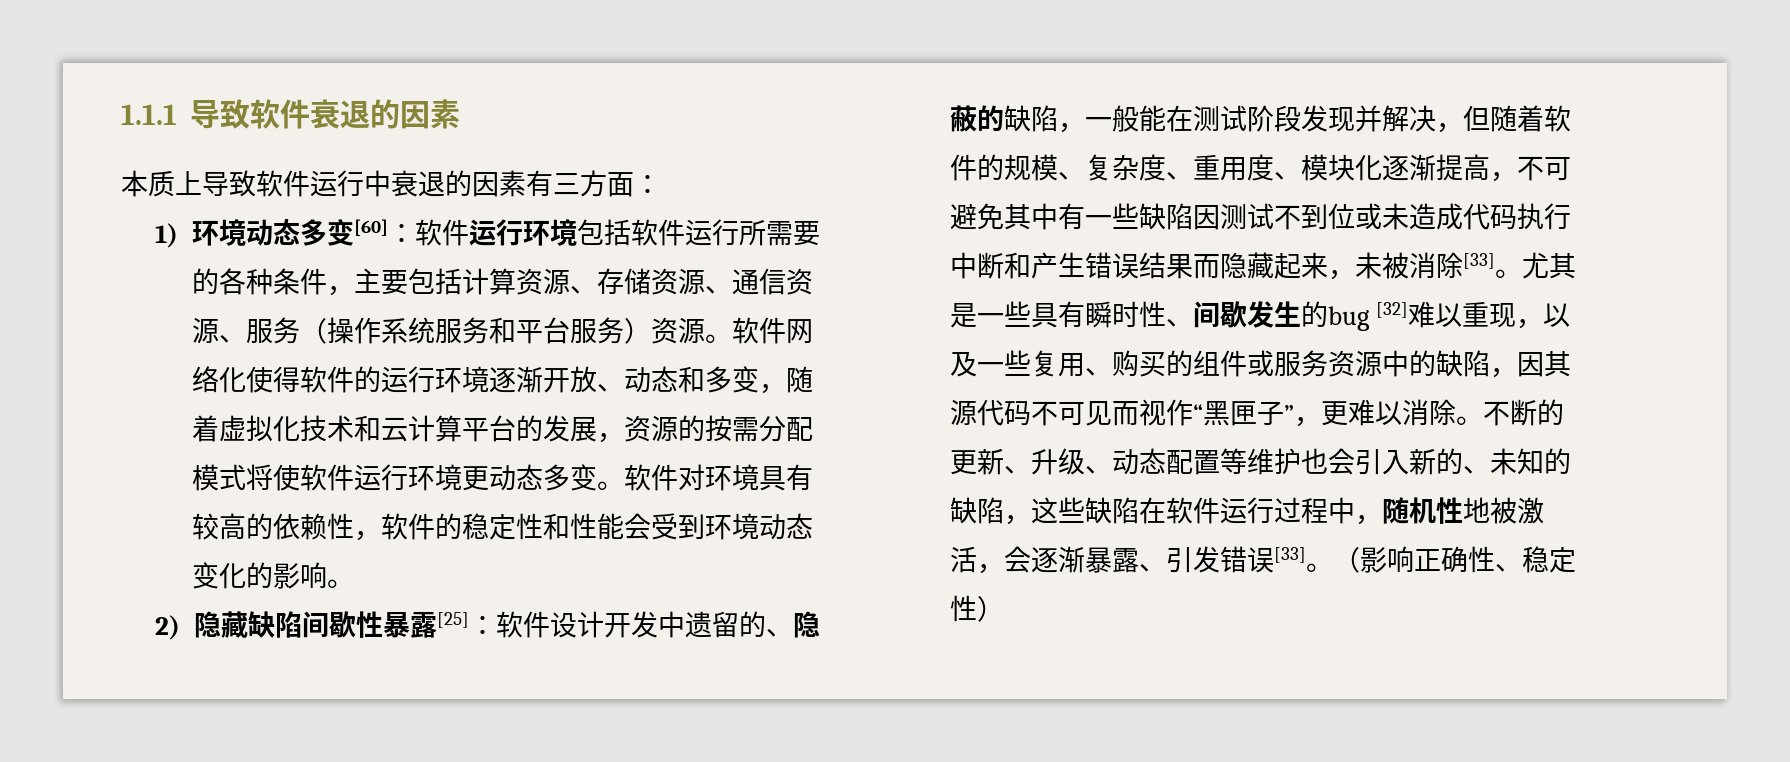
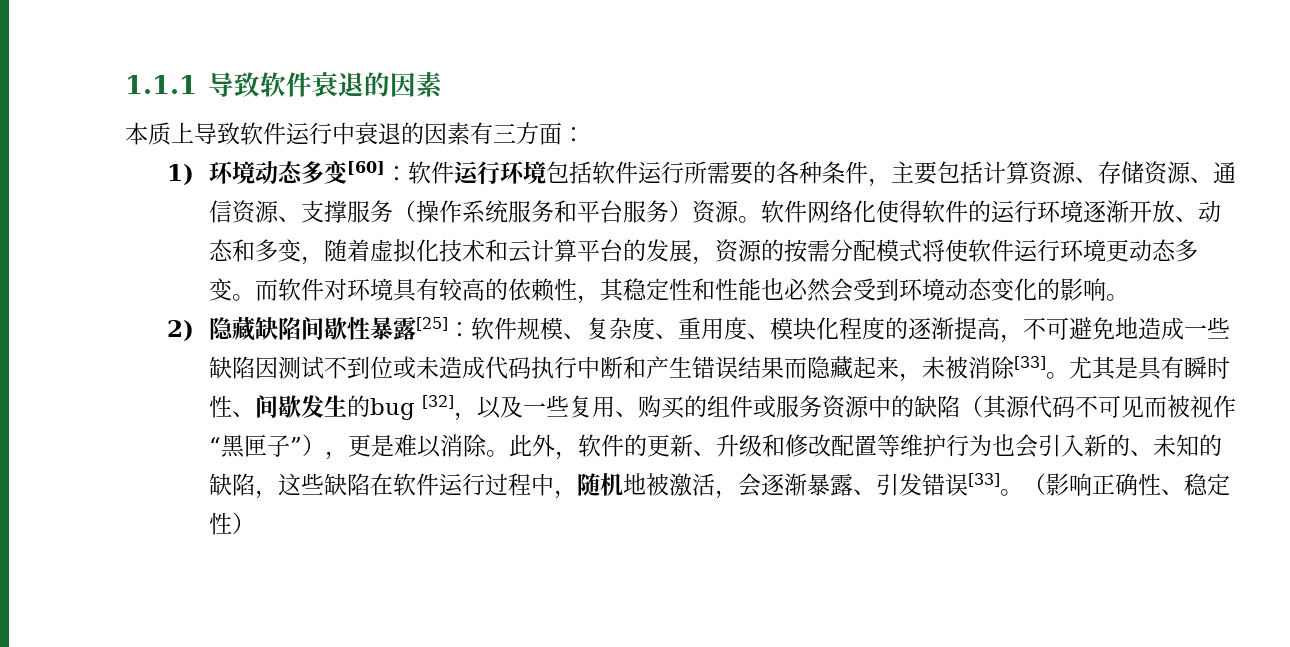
(246, 339) none -> [301,200,348,223] 支撑
(624, 485) none -> [255,279,279,301] 而
[380,513,462,540] 软件的 -> [600,278,625,302] 其
(624, 526) none -> [761,278,832,302] 也必然
[549,611,820,638] [949,105,1571,133] [949,154,1004,181] 设计开发中遗留的、隐蔽的缺陷，一般能在测试阶段发现并解决，但随着软件的 -> (518, 328) none
(1382, 168) none -> [839,317,909,340] 程度的
[1003,203,1085,230] 其中有 -> [1115,317,1185,340] 地造成
[976,301,1031,327] 一些 -> (1139, 367) none
[1408,301,1517,328] 难以重现 -> (455, 402) none
[1489,352,1544,378] ，因 -> [960,395,984,417] （
(1139, 413) none -> [1167,395,1191,418] 被
[1293,401,1348,427] ，更 -> [302,434,395,460] ），更是
[1482,399,1537,426] 不断 -> [509,434,625,460] 此外，软件
[1084,448,1166,475] 、动态 -> [762,434,832,457] 和修改
(1301, 461) none -> [946,434,993,457] 行为
[1435,497,1463,524] 性 -> (624, 484) none

